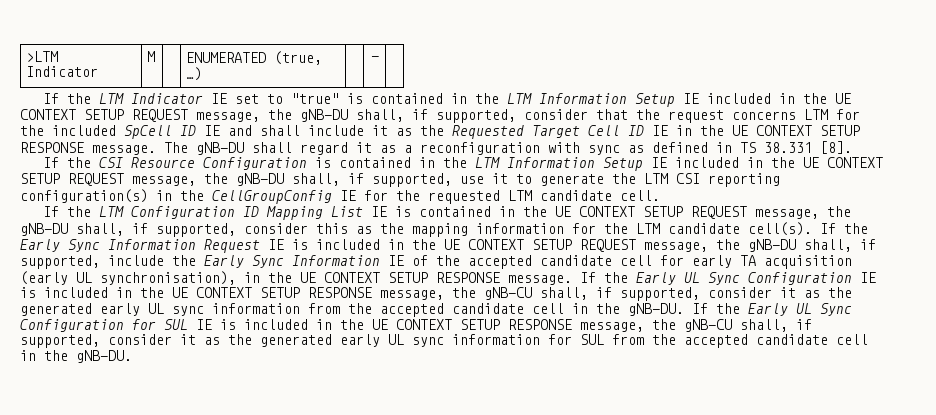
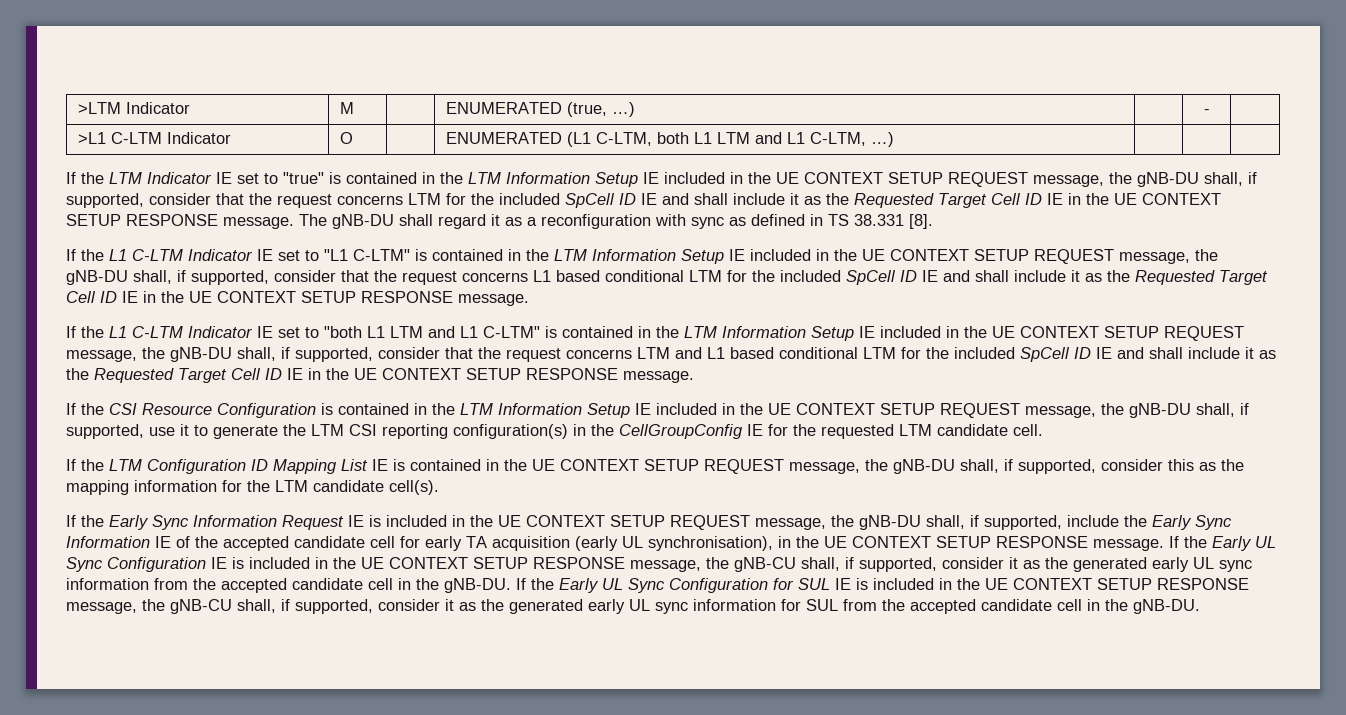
(379, 58) none -> [78,132,232,144] [340,132,354,144] [446,132,895,147] // >L1 C-LTM Indicator | O | | ENUMERATED (L1 C-LTM, both L1 LTM and L1 C-LTM, …) | | |
(852, 147) none -> [66,249,1218,264] [66,270,1268,285] [66,291,529,306] [66,326,1244,341] [66,347,1276,362] [66,368,694,383] // If the L1 C-LTM Indicator IE set to "L1 C-LTM" is contained in the LTM Information Setup IE included in the UE CONTEXT SETUP REQUEST message, the gNB-DU shall, if supported, consider that the request concerns L1 based conditional LTM for the included SpCell ID IE and shall include it as the Requested Target Cell ID IE in the UE CONTEXT SETUP RESPONSE message. // If the L1 C-LTM Indicator IE set to "both L1 LTM and L1 C-LTM" is contained in the LTM Information Setup IE included in the UE CONTEXT SETUP REQUEST message, the gNB-DU shall, if supported, consider that the request concerns LTM and L1 based conditional LTM for the included SpCell ID IE and shall include it as the Requested Target Cell ID IE in the UE CONTEXT SETUP RESPONSE message.
(812, 229) none -> (439, 487) //

